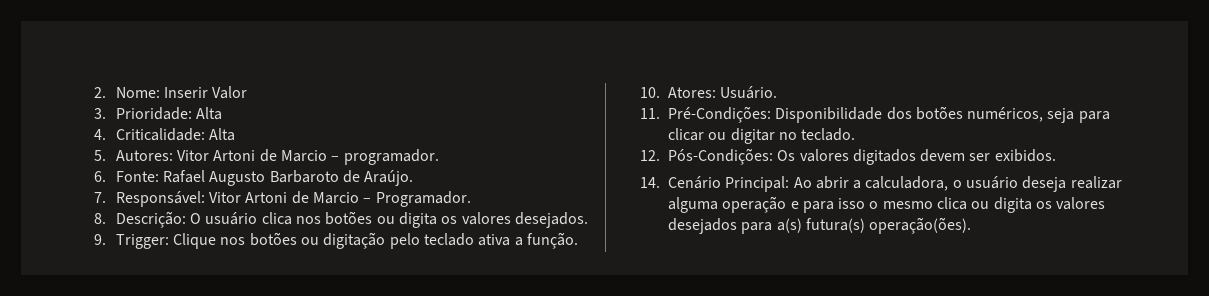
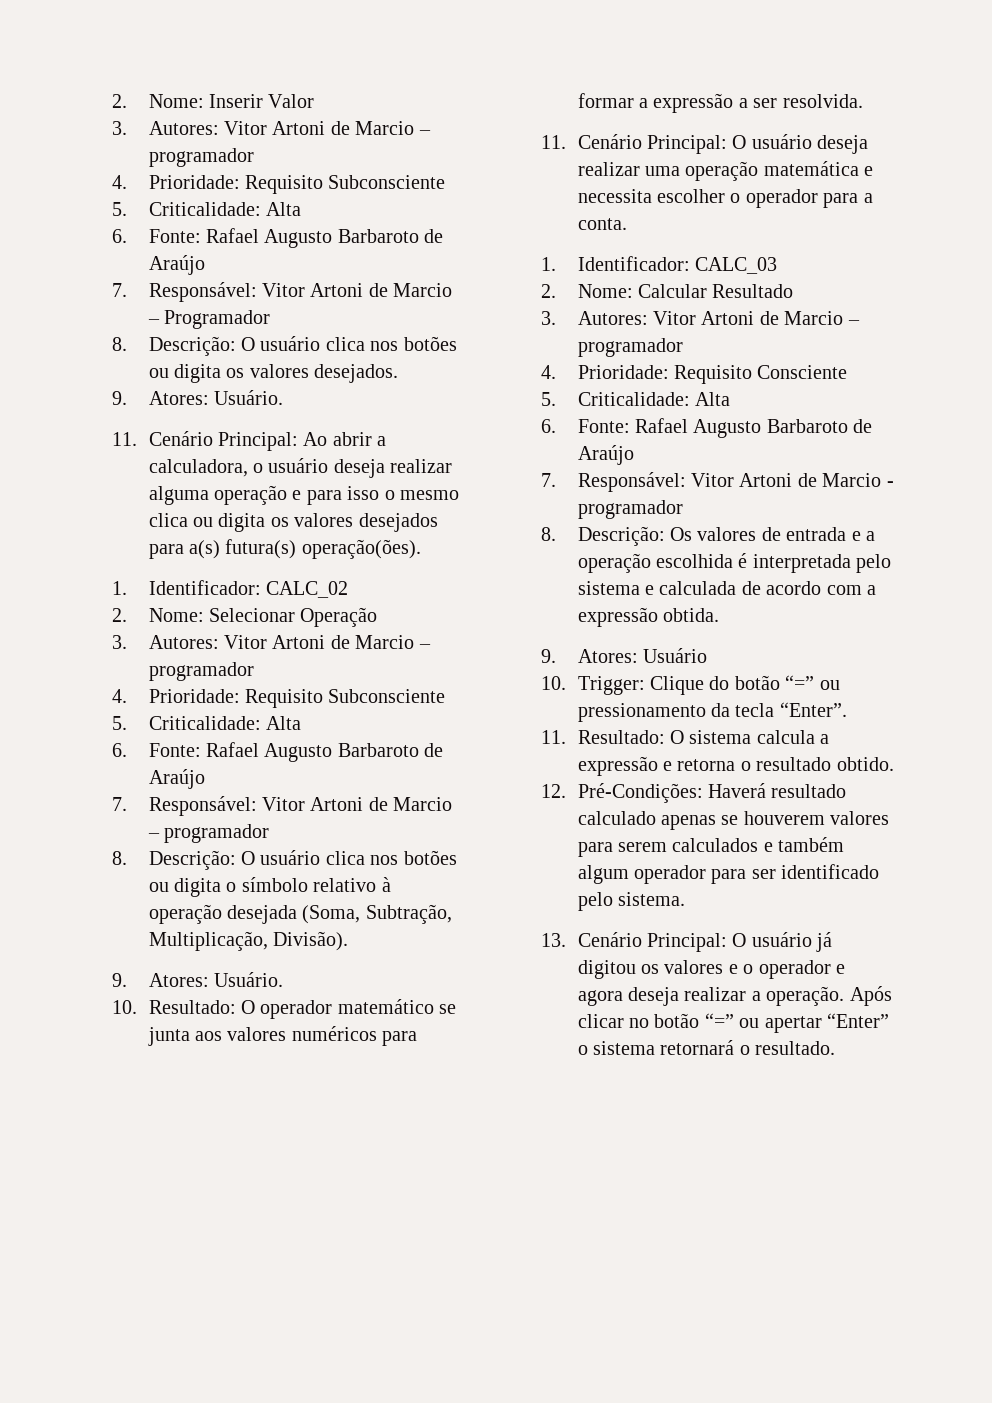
[115,107,223,120] [93,128,236,141] [93,149,439,165] [93,170,414,186] [93,191,471,207] Prioridade: Alta // 4. Criticalidade: Alta // 5. Autores: Vitor Artoni de Marcio – programador. // 6. Fonte: Rafael Augusto Barbaroto de Araújo. // 7. Responsável: Vitor Artoni de Marcio – Programador. -> [148,121,431,135] [148,148,254,167] [111,175,446,194] [111,202,301,216] [111,228,444,248] [148,255,205,275] [111,282,453,302] [147,310,270,329] Autores: Vitor Artoni de Marcio – programador // 4. Prioridade: Requisito Subconsciente // 5. Criticalidade: Alta // 6. Fonte: Rafael Augusto Barbaroto de Araújo // 7. Responsável: Vitor Artoni de Marcio – Programador
[115,232,578,249] [639,86,778,99] [639,106,1110,123] [667,128,856,144] [639,148,1056,165] [639,177,660,188] Trigger: Clique nos botões ou digitação pelo teclado ativa a função. // 10. Atores: Usuário. // 11. Pré-Condições: Disponibilidade dos botões numéricos, seja para clicar ou digitar no teclado. // 12. Pós-Condições: Os valores digitados devem ser exibidos. // 14. -> [148,390,283,405] [111,432,137,446] Atores: Usuário. // 11.
(972, 225) none -> [111,580,348,598] [111,607,378,627] [111,635,431,649] [148,662,254,681] [111,689,446,708] [111,716,301,730] [111,742,444,762] [148,769,205,789] [111,796,453,816] [147,824,269,843] [111,850,457,870] [148,877,391,897] [148,904,452,924] [148,931,348,951] [111,972,283,987] [111,999,457,1019] [147,1026,418,1046] [577,93,863,113] [540,134,869,154] [577,161,874,181] [577,189,873,208] [577,218,627,230] [540,256,777,274] [540,284,794,298] [540,311,860,325] [577,338,683,357] [540,365,848,384] [540,392,730,406] [540,418,873,438] [577,445,634,465] [540,472,894,492] [577,500,683,519] [540,526,875,546] [577,553,892,573] [577,581,876,595] [577,607,719,627] [540,648,707,663] [540,675,840,695] [577,702,847,722] [540,730,830,744] [577,756,894,776] [540,783,847,803] [577,811,890,830] [577,837,845,857] [577,864,880,884] [577,892,685,911] [540,932,833,952] [577,960,845,979] [577,986,892,1006] [577,1013,889,1033] [577,1040,836,1055] // 1. Identificador: CALC_02 // 2. Nome: Selecionar Operação // 3. Autores: Vitor Artoni de Marcio – programador // 4. Prioridade: Requisito Subconsciente // 5. Criticalidade: Alta // 6. Fonte: Rafael Augusto Barbaroto de Araújo // 7. Responsável: Vitor Artoni de Marcio – programador // 8. Descrição: O usuário clica nos botões ou digita o símbolo relativo à operação desejada (Soma, Subtração, Multiplicação, Divisão). // 9. Atores: Usuário. // 10. Resultado: O operador matemático se junta aos valores numéricos para formar a expressão a ser resolvida. // 11. Cenário Principal: O usuário deseja realizar uma operação matemática e necessita escolher o operador para a conta. // 1. Identificador: CALC_03 // 2. Nome: Calcular Resultado // 3. Autores: Vitor Artoni de Marcio – programador // 4. Prioridade: Requisito Consciente // 5. Criticalidade: Alta // 6. Fonte: Rafael Augusto Barbaroto de Araújo // 7. Responsável: Vitor Artoni de Marcio - programador // 8. Descrição: Os valores de entrada e a operação escolhida é interpretada pelo sistema e calculada de acordo com a expressão obtida. // 9. Atores: Usuário // 10. Trigger: Clique do botão “=” ou pressionamento da tecla “Enter”. // 11. Resultado: O sistema calcula a expressão e retorna o resultado obtido. // 12. Pré-Condições: Haverá resultado calculado apenas se houverem valores para serem calculados e também algum operador para ser identificado pelo sistema. // 13. Cenário Principal: O usuário já digitou os valores e o operador e agora deseja realizar a operação. Após clicar no botão “=” ou apertar “Enter” o sistema retornará o resultado.

